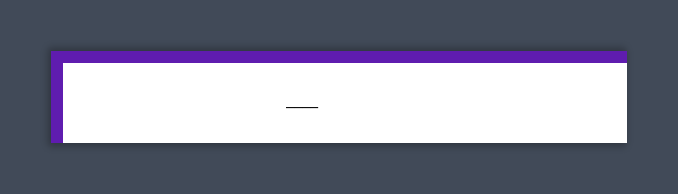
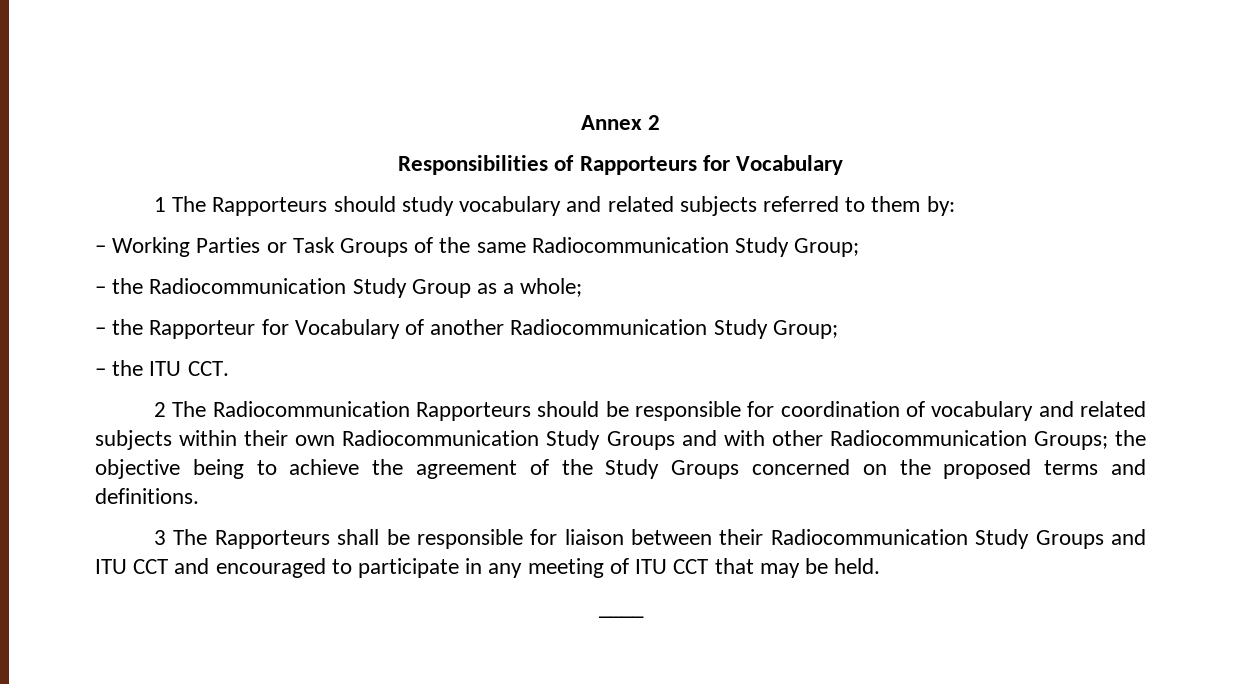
(286, 107) none -> [580,115,661,130] [398,155,843,175] [154,196,955,216] [95,237,860,257] [95,278,583,298] [95,319,838,339] [95,360,229,376] [154,401,1146,421] [95,430,1147,450] [95,459,1146,479] [95,488,199,504] [154,529,1146,549] [95,558,881,578] Annex 2 // Responsibilities of Rapporteurs for Vocabulary // 1 The Rapporteurs should study vocabulary and related subjects referred to them by: // – Working Parties or Task Groups of the same Radiocommunication Study Group; // – the Radiocommunication Study Group as a whole; // – the Rapporteur for Vocabulary of another Radiocommunication Study Group; // – the ITU CCT. // 2 The Radiocommunication Rapporteurs should be responsible for coordination of vocabulary and related subjects within their own Radiocommunication Study Groups and with other Radiocommunication Groups; the objective being to achieve the agreement of the Study Groups concerned on the proposed terms and definitions. // 3 The Rapporteurs shall be responsible for liaison between their Radiocommunication Study Groups and ITU CCT and encouraged to participate in any meeting of ITU CCT that may be held. //

